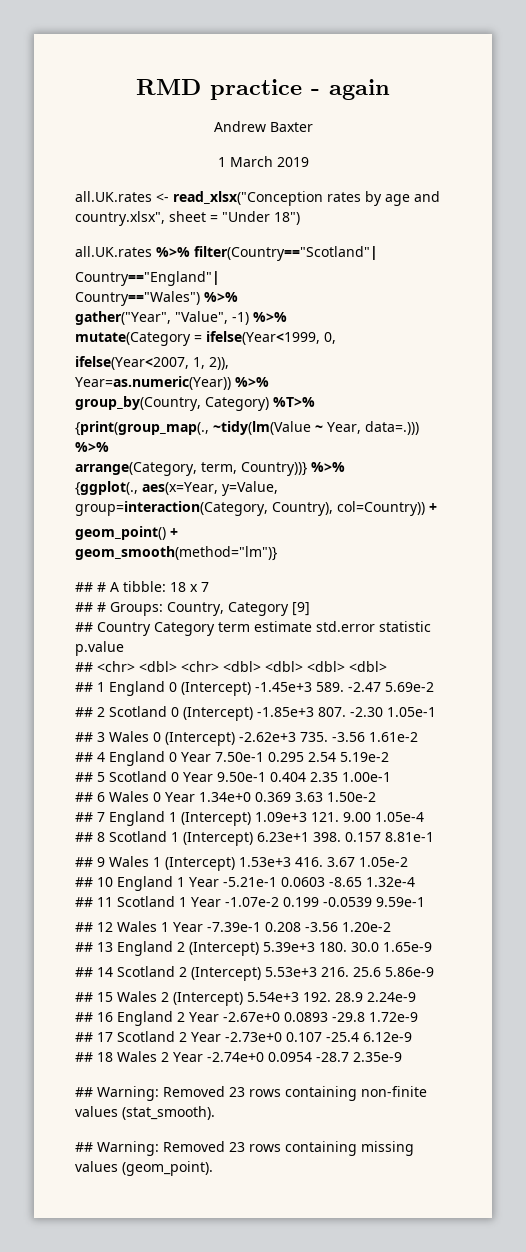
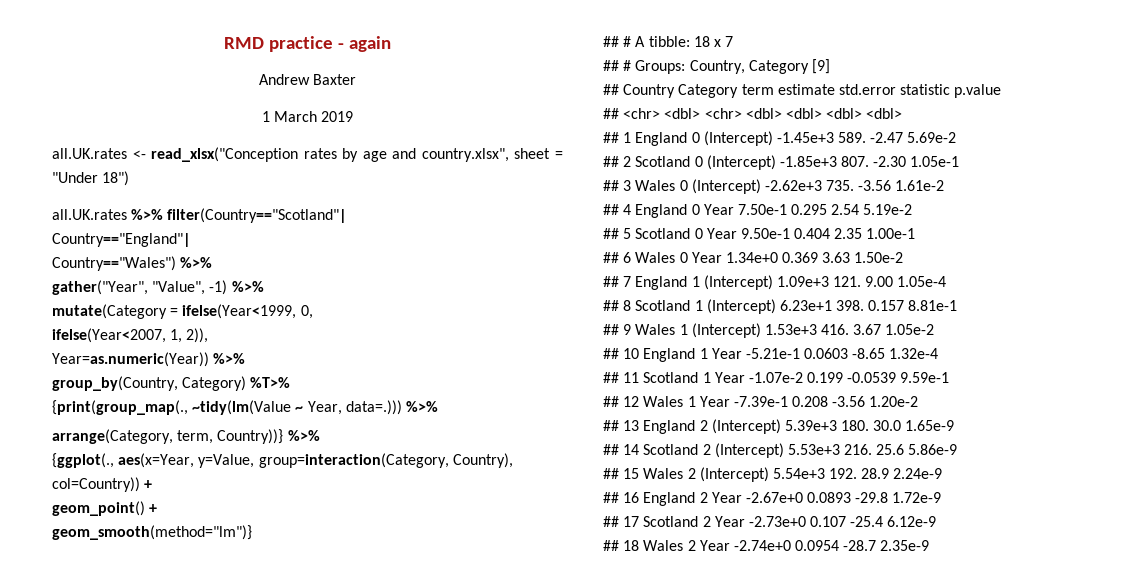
[75,1086,427,1101] [75,1106,215,1120] [75,1141,414,1156] [75,1161,213,1176] // ## Warning: Removed 23 rows containing non-finite values (stat_smooth). // ## Warning: Removed 23 rows containing missing values (geom_point). -> (930, 545) none

